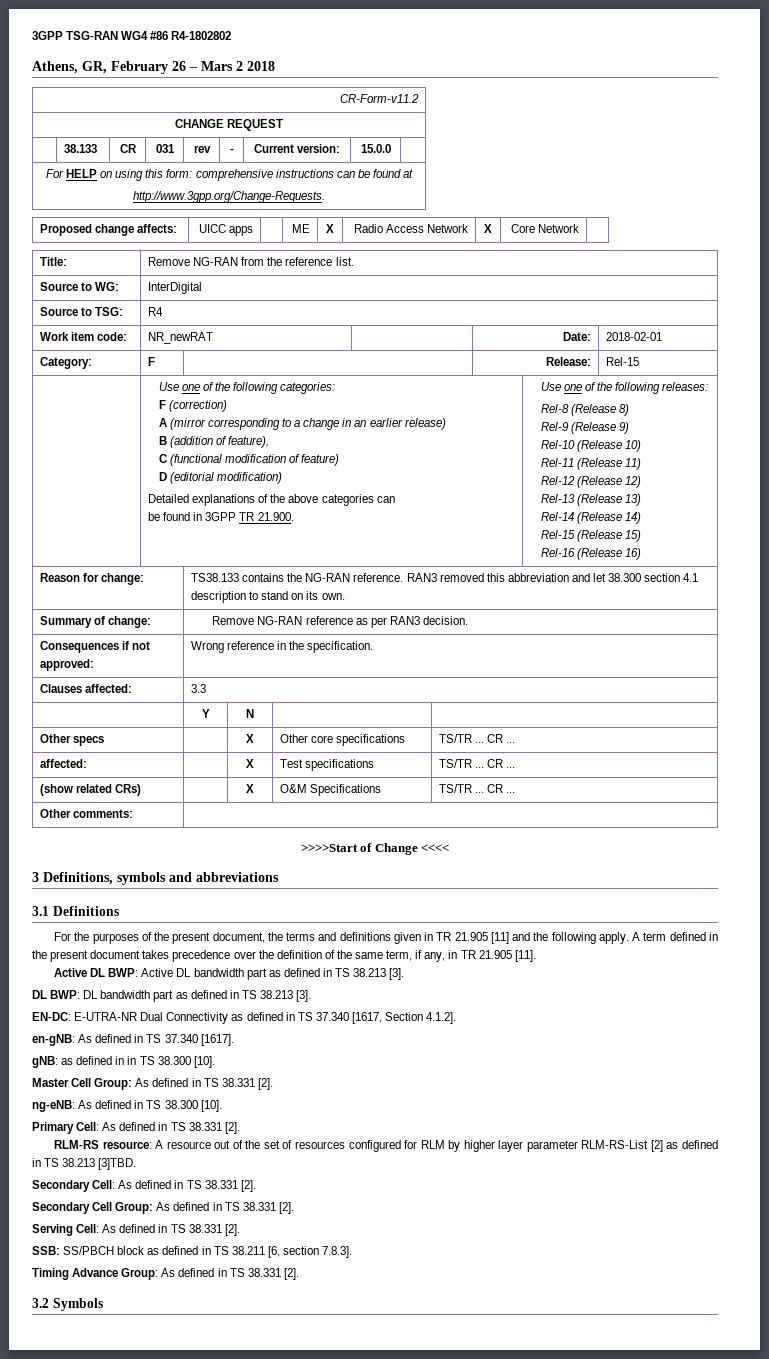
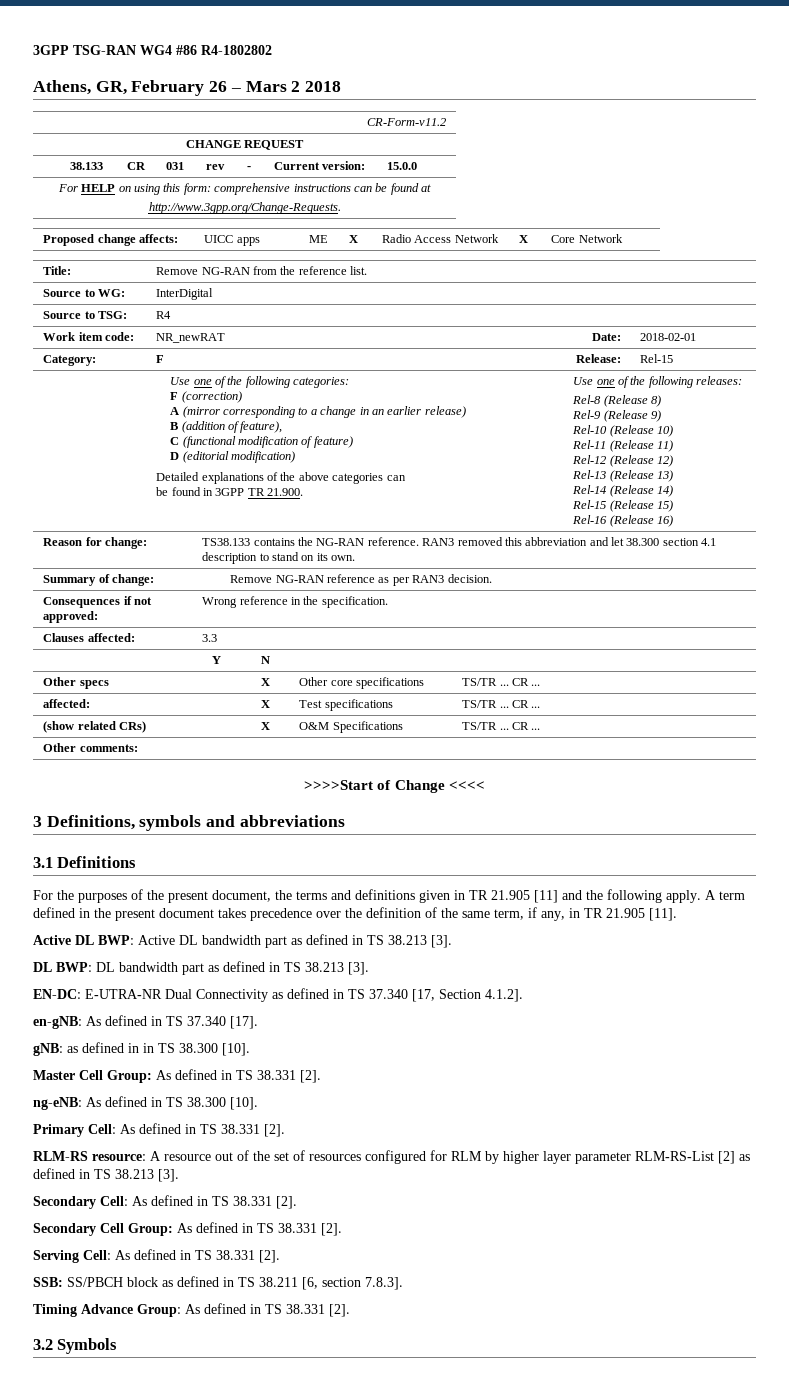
[351,1012,382,1024] [1617, -> [412,989,435,1002] [17,
[200,1034,234,1046] [1617]. -> [230,1016,258,1029] [17].
[98,1158,137,1170] [3]TBD. -> [158,1169,179,1182] [3].

